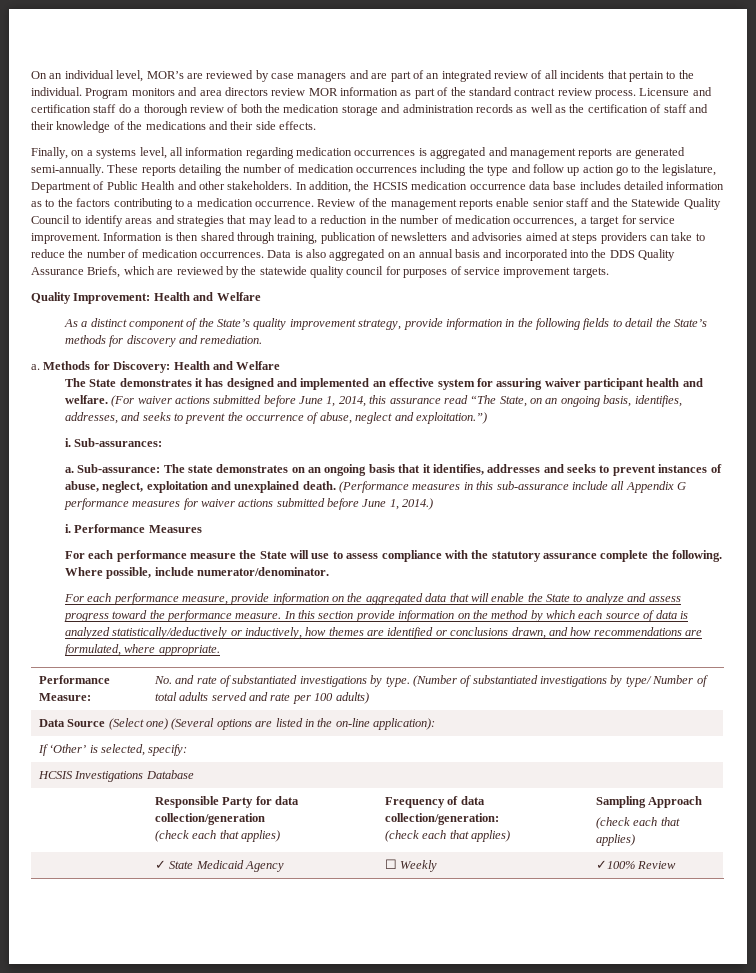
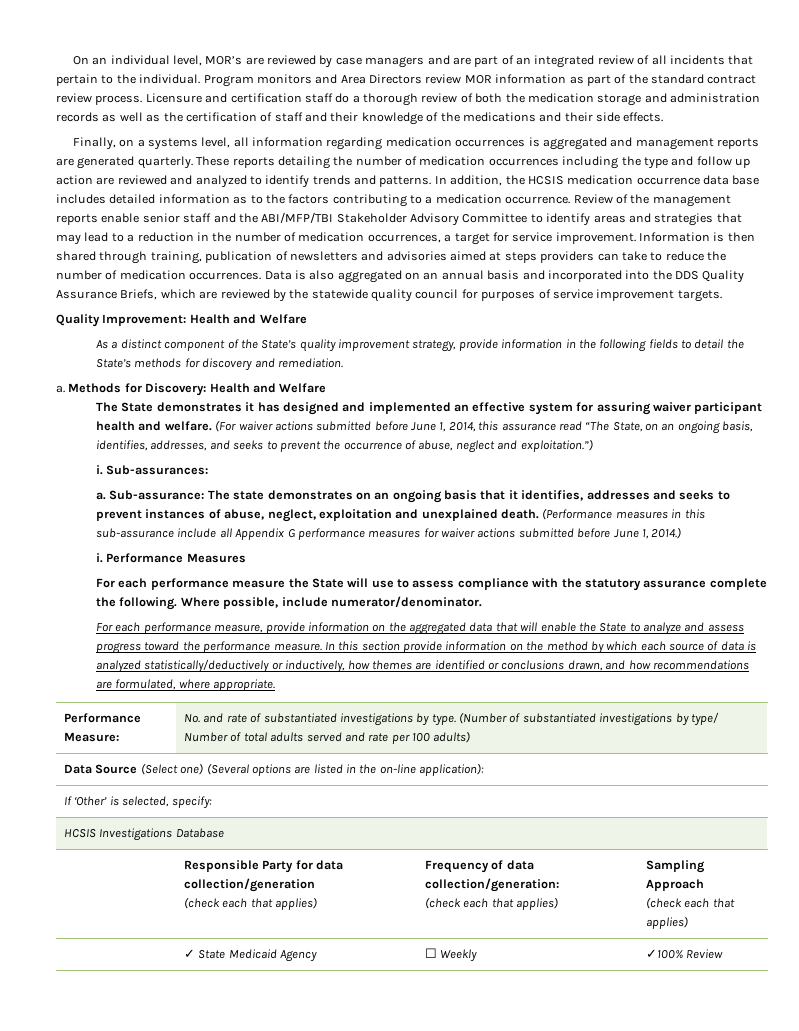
[199,87,268,96] area directors -> [340,74,422,84] Area Directors
[31,164,104,176] semi-annually. -> [137,156,193,169] quarterly.
[616,164,717,176] [31,181,293,193] go to the legislature, Department of Public Health and other stakeholders. -> [96,175,432,188] are reviewed and analyzed to identify trends and patterns.
[631,198,721,210] [31,215,70,224] Statewide Quality Council -> [261,212,528,226] ABI/MFP/TBI Stakeholder Advisory Committee

